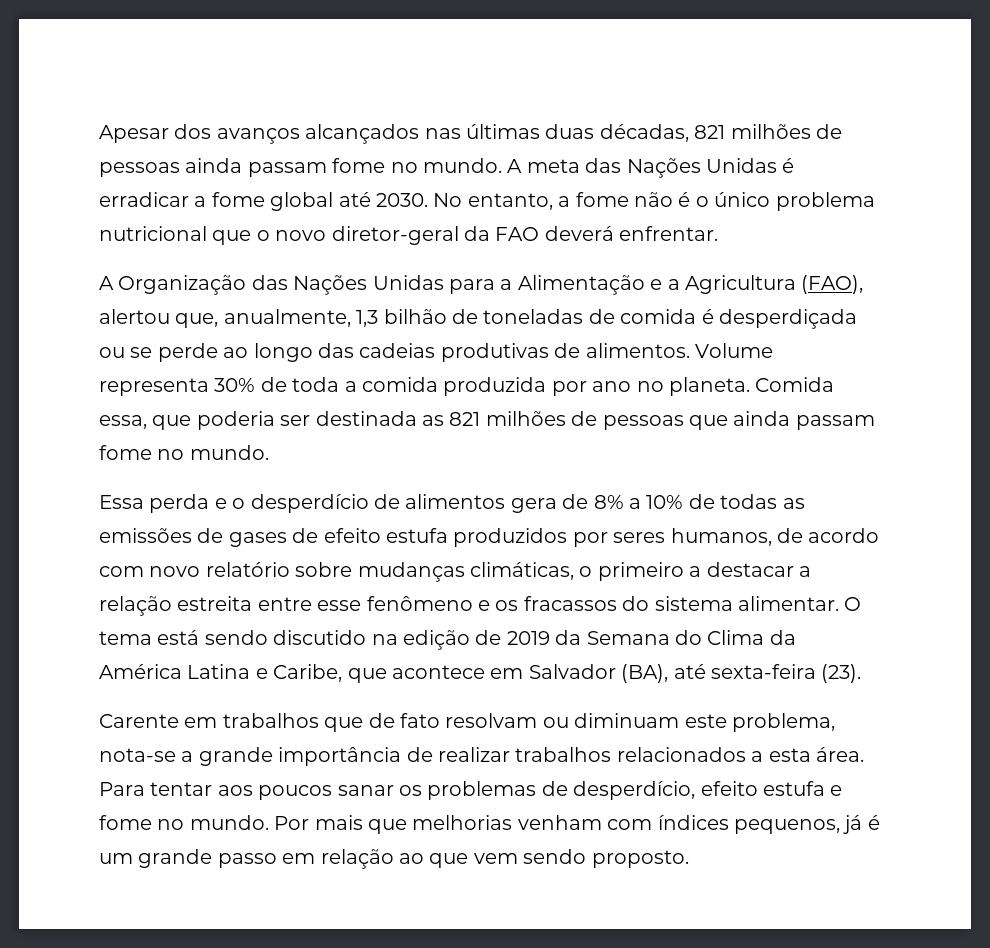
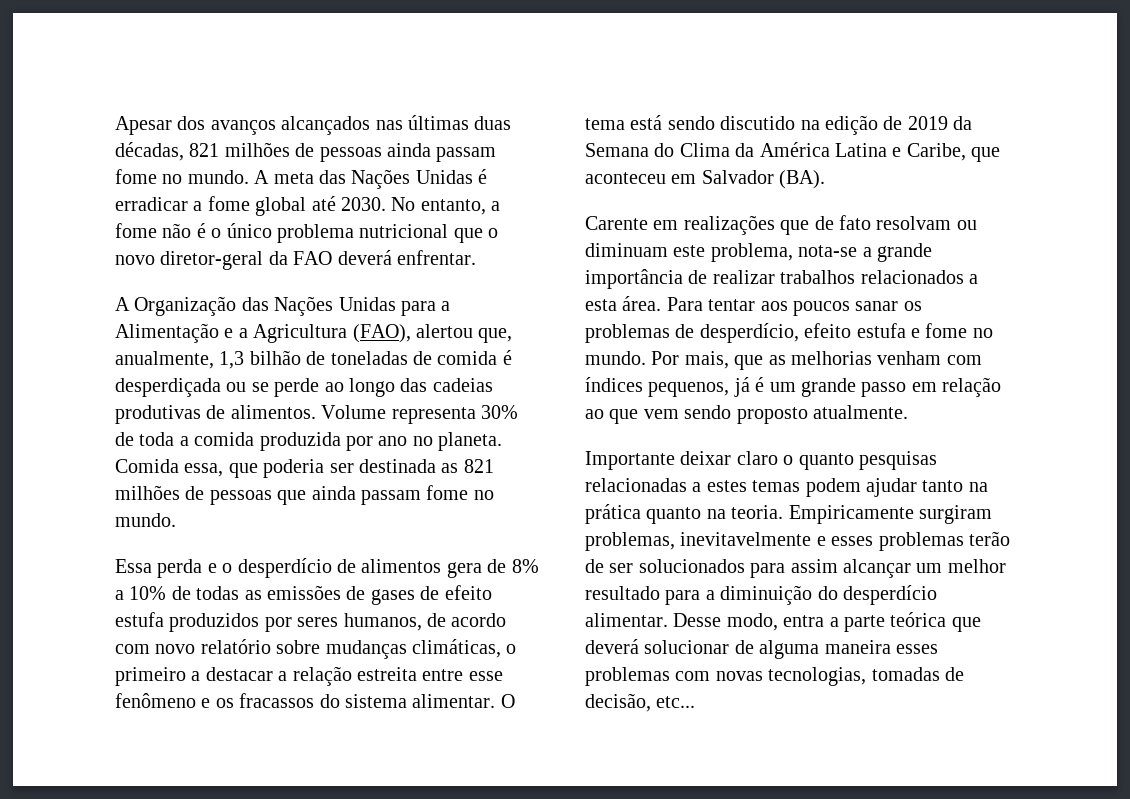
[392,665,485,679] acontece -> [585,172,666,184] aconteceu
[621,664,862,683] (BA), até sexta-feira (23). -> [779,170,826,189] (BA).
[222,713,319,728] trabalhos -> [683,215,775,235] realizações
[314,815,407,834] mais que -> [684,351,786,370] mais, que as
[591,850,689,868] proposto. -> [736,405,908,424] [585,451,937,470] [585,478,988,497] [585,504,992,524] [585,531,1010,551] [585,559,1006,578] [585,585,937,605] [585,612,981,632] [585,639,938,659] [585,667,964,686] [585,693,696,712] proposto atualmente. // Importante deixar claro o quanto pesquisas relacionadas a estes temas podem ajudar tanto na prática quanto na teoria. Empiricamente surgiram problemas, inevitavelmente e esses problemas terão de ser solucionados para assim alcançar um melhor resultado para a diminuição do desperdício alimentar. Desse modo, entra a parte teórica que deverá solucionar de alguma maneira esses problemas com novas tecnologias, tomadas de decisão, etc...

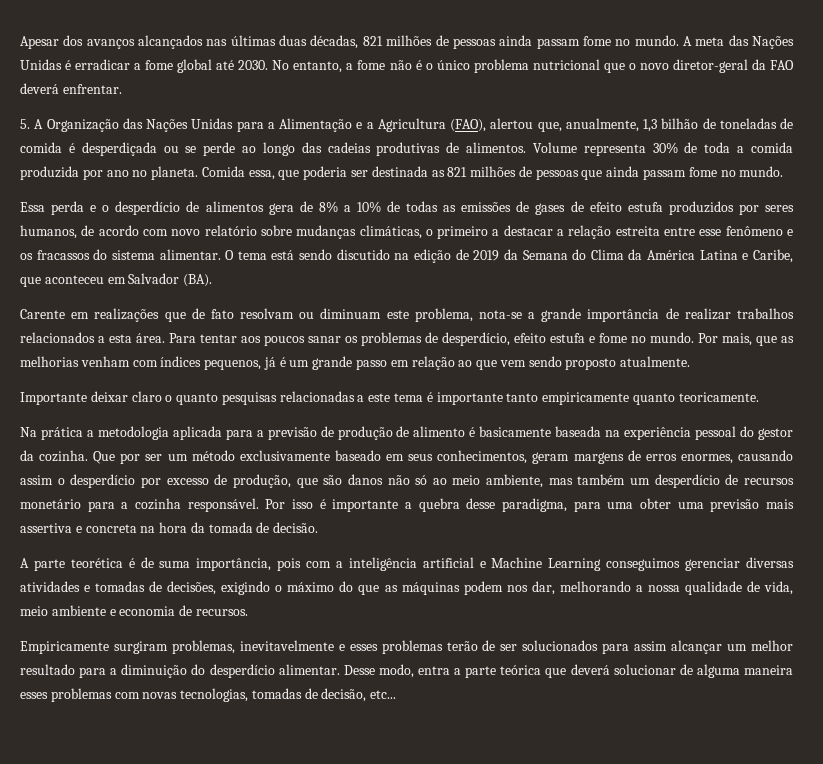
(476, 257) none -> [20,119,30,129] 5.
[706,478,988,497] [585,504,784,524] estes temas podem ajudar tanto na prática quanto na teoria. -> [368,392,759,405] [20,426,793,440] [20,450,794,464] [20,474,794,488] [20,498,794,512] [20,522,319,533] [20,557,794,571] [20,581,793,595] [20,605,248,616] este tema é importante tanto empiricamente quanto teoricamente. // Na prática a metodologia aplicada para a previsão de produção de alimento é basicamente baseada na experiência pessoal do gestor da cozinha. Que por ser um método exclusivamente baseado em seus conhecimentos, geram margens de erros enormes, causando assim o desperdício por excesso de produção, que são danos não só ao meio ambiente, mas também um desperdício de recursos monetário para a cozinha responsável. Por isso é importante a quebra desse paradigma, para uma obter uma previsão mais assertiva e concreta na hora da tomada de decisão. // A parte teorética é de suma importância, pois com a inteligência artificial e Machine Learning conseguimos gerenciar diversas atividades e tomadas de decisões, exigindo o máximo do que as máquinas podem nos dar, melhorando a nossa qualidade de vida, meio ambiente e economia de recursos. //

